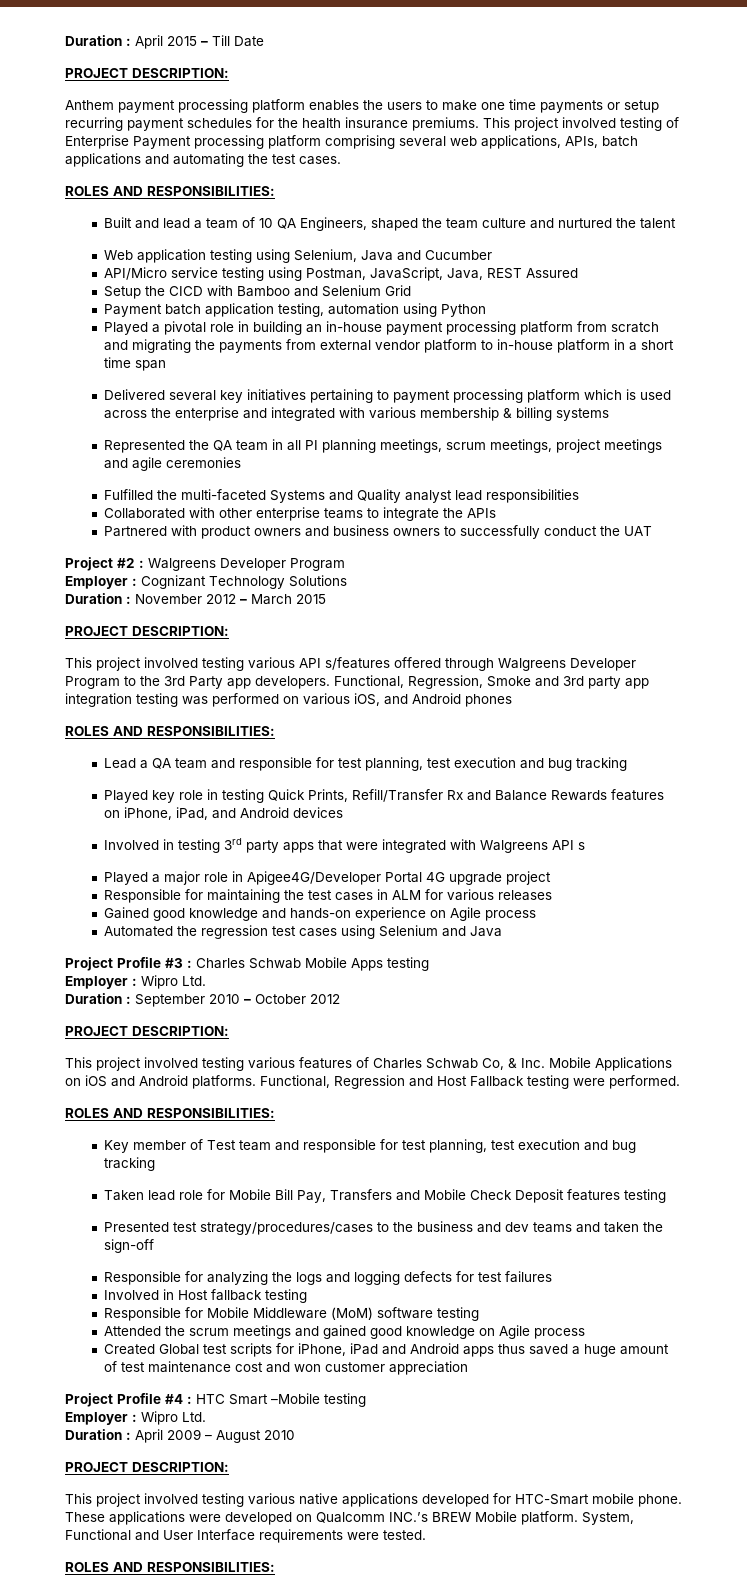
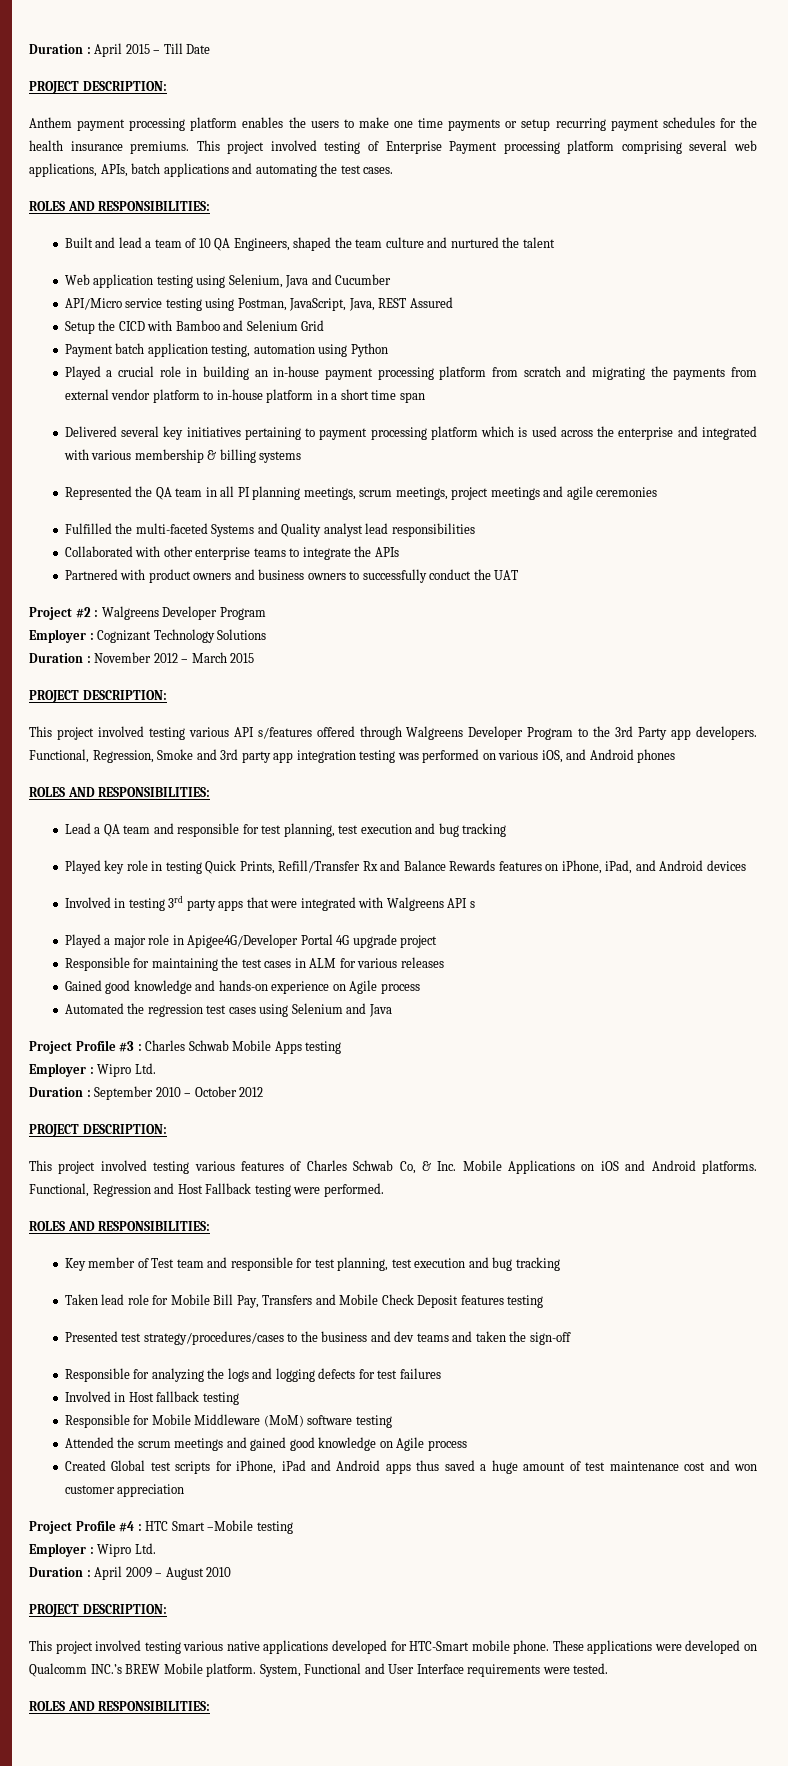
[164,321,207,335] pivotal -> [118,366,155,377] crucial

